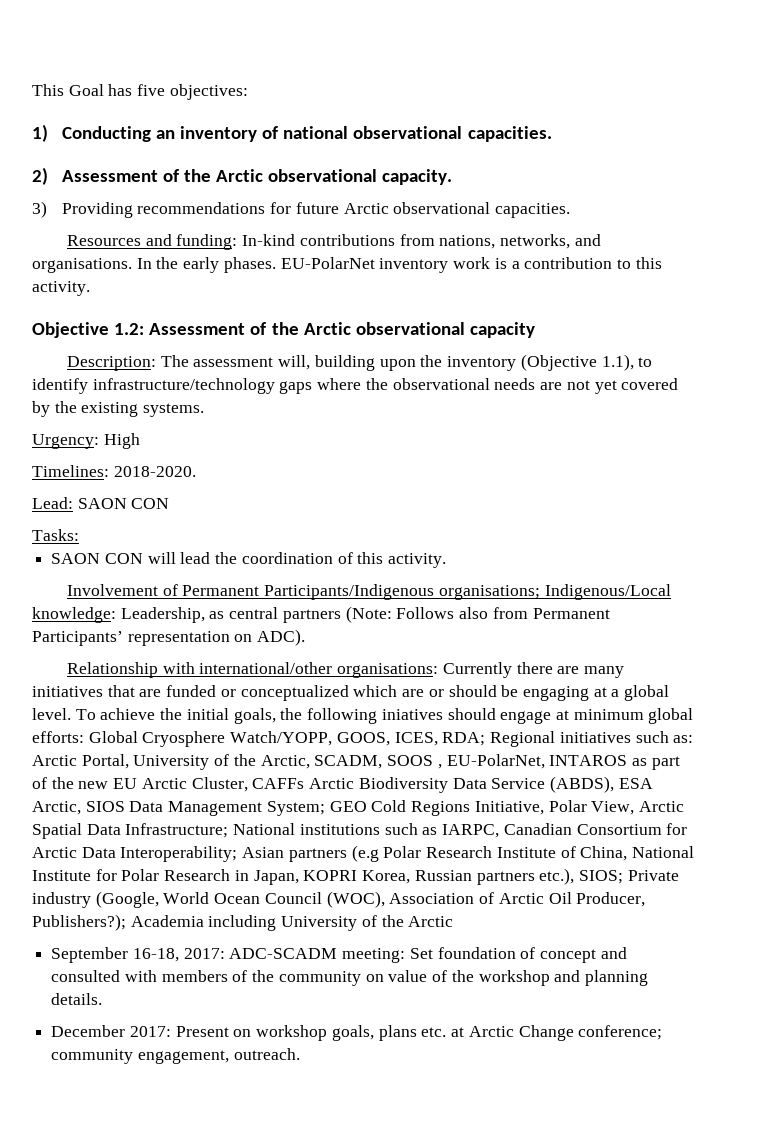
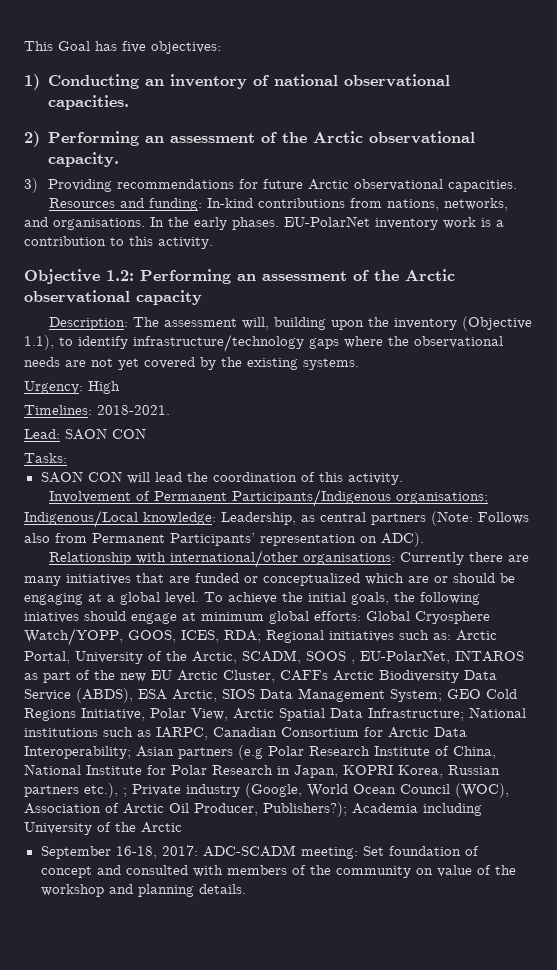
[61,170,158,182] Assessment -> [47,131,255,146] Performing an assessment
[149,323,246,335] Assessment -> [140,269,347,284] Performing an assessment
[113,466,196,477] 2018-2020. -> [97,405,170,415] 2018-2021.
[578,870,623,884] SIOS; -> [123,788,127,797] ;
[51,1025,663,1041] [51,1048,300,1064] // December 2017: Present on workshop goals, plans etc. at Arctic Change conference; community engagement, outreach. -> (246, 889) none

